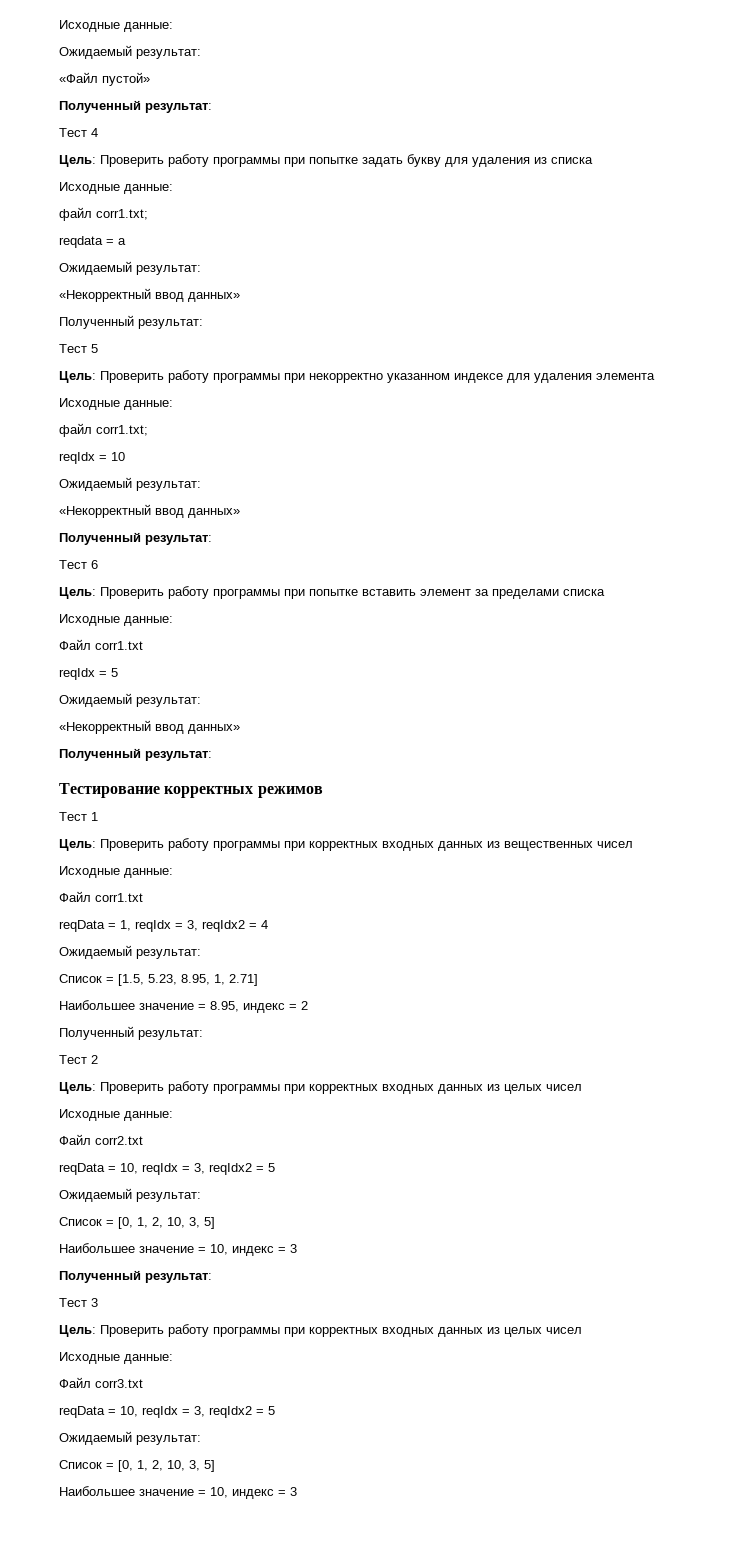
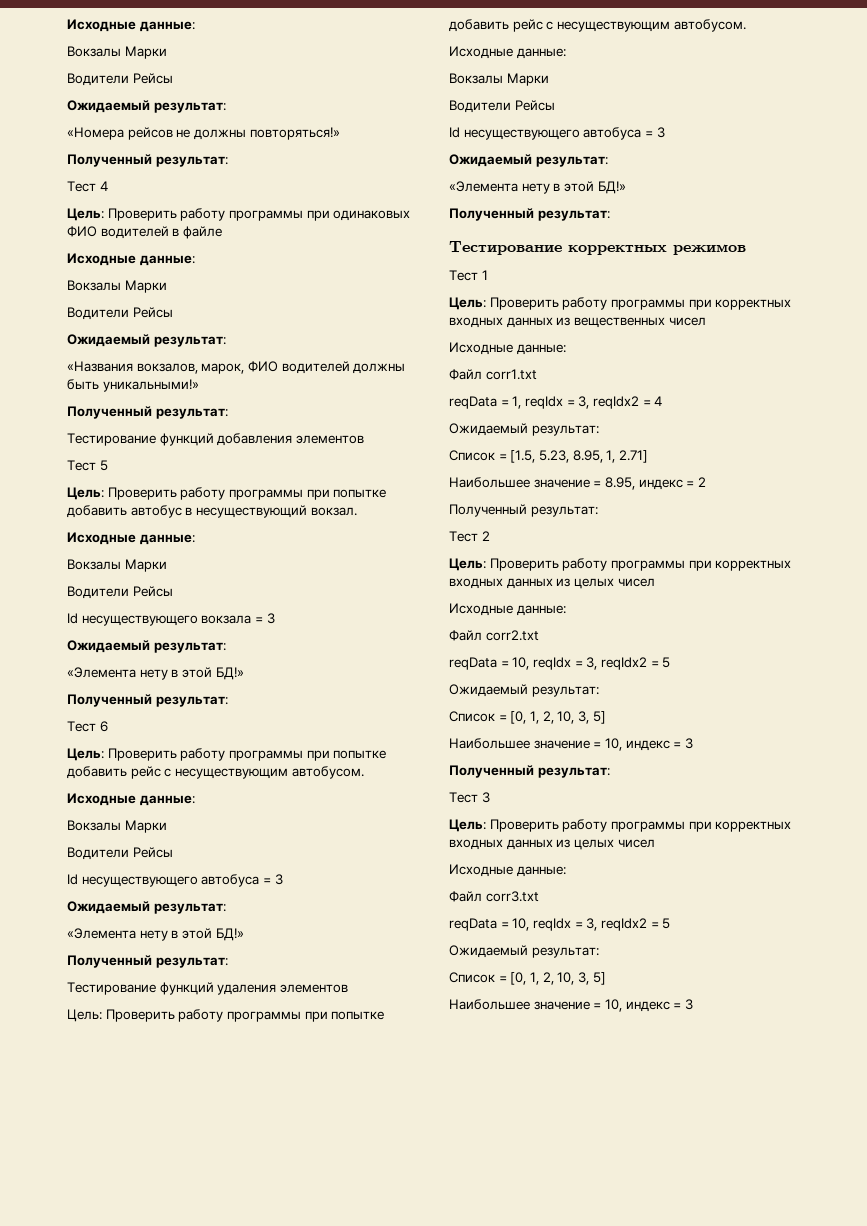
[59,20,173,32] [59,45,201,59] [59,72,150,86] Исходные данные: // Ожидаемый результат: // «Файл пустой» -> [67,19,195,32] [67,46,167,59] [67,73,173,86] [67,100,226,113] [67,127,340,140] Исходные данные: // Вокзалы Марки // Водители Рейсы // Ожидаемый результат: // «Номера рейсов не должны повторяться!»
[309,154,593,167] [59,182,173,194] [59,207,148,221] [59,236,126,248] [59,261,201,275] [59,288,240,302] [59,315,203,329] попытке задать букву для удаления из списка // Исходные данные: // файл corr1.txt; // reqdata = a // Ожидаемый результат: // «Некорректный ввод данных» // Полученный результат: -> [333,210,411,221] [67,226,222,239] [67,253,195,266] [67,280,167,293] [67,307,173,320] [67,334,226,347] [67,361,406,374] [67,379,199,392] [67,406,228,419] [67,433,364,446] одинаковых ФИО водителей в файле // Исходные данные: // Вокзалы Марки // Водители Рейсы // Ожидаемый результат: // «Названия вокзалов, марок, ФИО водителей должны быть уникальными!» // Полученный результат: // Тестирование функций добавления элементов
[309,373,655,383] [59,398,173,410] [59,423,148,437] [59,452,125,464] [59,477,201,491] [59,504,240,518] некорректно указанном индексе для удаления элемента // Исходные данные: // файл corr1.txt; // reqIdx = 10 // Ожидаемый результат: // «Некорректный ввод данных» -> [333,489,387,498] [67,505,357,518] [67,532,195,545] [67,559,167,572] [67,586,173,599] [67,613,275,626] [67,640,226,653] [67,667,244,680] попытке добавить автобус в несуществующий вокзал. // Исходные данные: // Вокзалы Марки // Водители Рейсы // Id несуществующего вокзала = 3 // Ожидаемый результат: // «Элемента нету в этой БД!»
[362,589,605,599] [59,614,173,626] [59,639,143,650] [59,668,118,680] [59,693,201,707] [59,720,240,734] вставить элемент за пределами списка // Исходные данные: // Файл corr1.txt // reqIdx = 5 // Ожидаемый результат: // «Некорректный ввод данных» -> [67,766,364,779] [67,793,195,806] [67,820,167,833] [67,847,173,860] [67,874,283,887] [67,901,226,914] [67,928,244,941] [67,955,228,968] [67,982,348,995] [67,1009,385,1022] [449,19,746,32] [449,46,566,59] [449,73,549,86] [449,100,555,113] [449,127,665,140] [449,154,608,167] [449,181,626,194] добавить рейс с несуществующим автобусом. // Исходные данные: // Вокзалы Марки // Водители Рейсы // Id несуществующего автобуса = 3 // Ожидаемый результат: // «Элемента нету в этой БД!» // Полученный результат: // Тестирование функций удаления элементов // Цель: Проверить работу программы при попытке добавить рейс с несуществующим автобусом. // Исходные данные: // Вокзалы Марки // Водители Рейсы // Id несуществующего автобуса = 3 // Ожидаемый результат: // «Элемента нету в этой БД!»

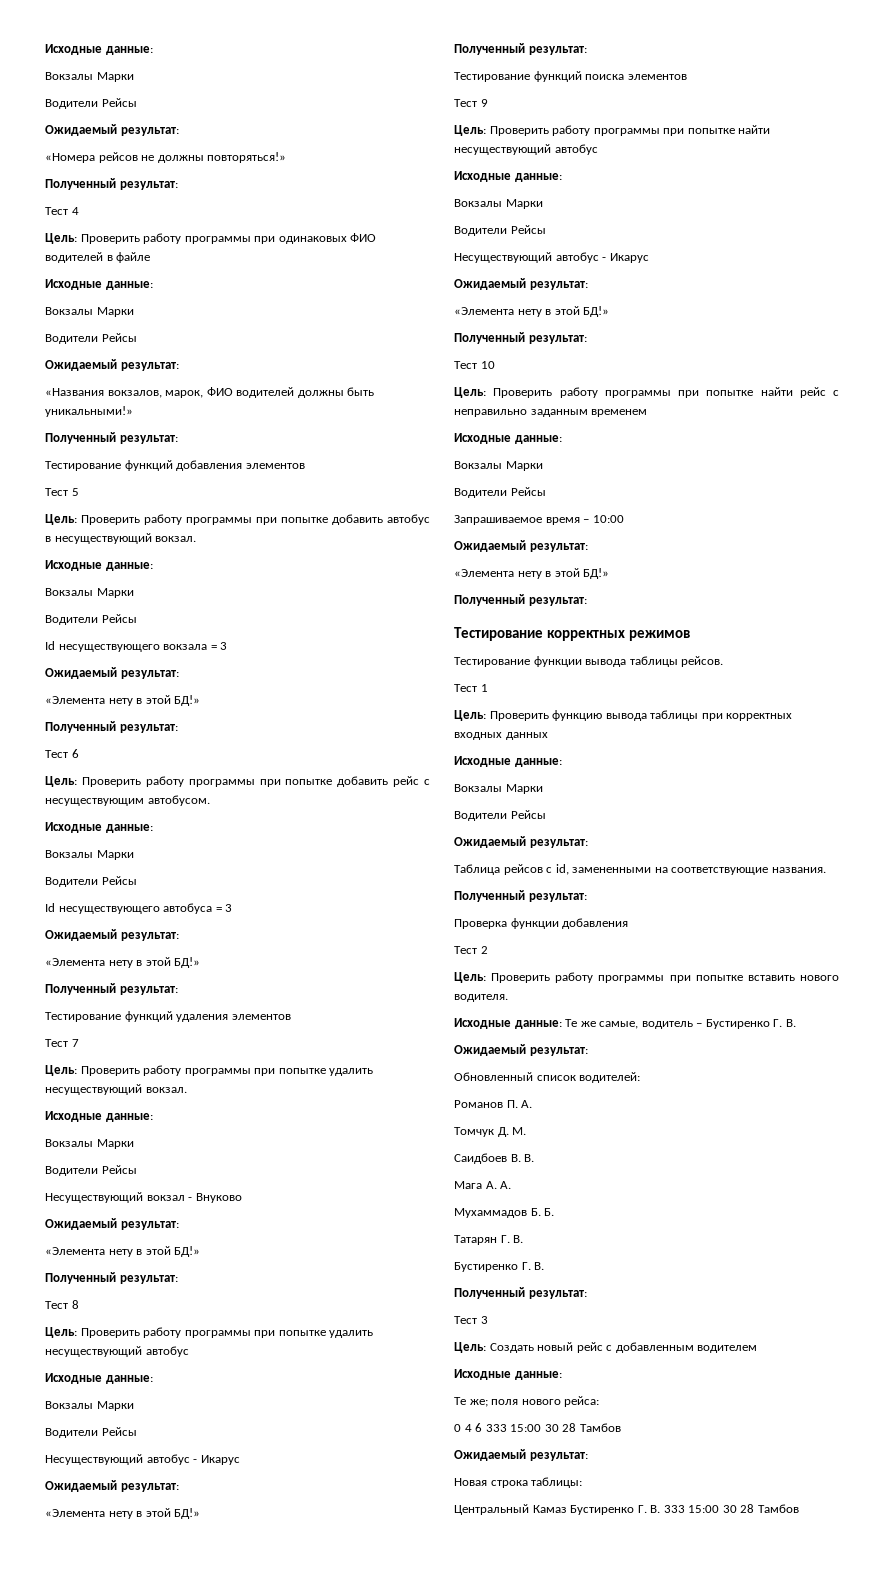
[67,1009,385,1022] [449,19,746,32] [449,46,566,59] [449,73,549,86] [449,100,555,113] [449,127,665,140] // Цель: Проверить работу программы при попытке добавить рейс с несуществующим автобусом. // Исходные данные: // Вокзалы Марки // Водители Рейсы // Id несуществующего автобуса = 3 -> [45,1039,79,1047] [45,1065,374,1076] [45,1084,187,1095] [45,1111,153,1122] [45,1139,134,1149] [45,1165,137,1176] [45,1192,242,1203] [45,1218,179,1230] [45,1246,201,1257] [45,1272,178,1284] [45,1300,79,1309] [45,1327,374,1338] [45,1346,189,1357] [45,1373,153,1384] [45,1401,134,1411] [45,1427,137,1438] [45,1454,240,1465] [45,1480,179,1492] [45,1508,201,1519] [454,43,587,55] [454,71,687,82] [454,99,488,107] [454,125,771,136] [454,144,598,155] [454,171,562,182] [454,199,543,209] [454,225,546,236] [454,252,649,263] [454,278,588,290] [454,306,610,317] [454,332,587,344] [454,361,495,369] [454,387,839,398] [454,409,648,417] [454,433,562,444] [454,461,543,471] [454,487,546,498] [454,515,624,525] // Тест 7 // Цель: Проверить работу программы при попытке удалить несуществующий вокзал. // Исходные данные: // Вокзалы Марки // Водители Рейсы // Несуществующий вокзал - Внуково // Ожидаемый результат: // «Элемента нету в этой БД!» // Полученный результат: // Тест 8 // Цель: Проверить работу программы при попытке удалить несуществующий автобус // Исходные данные: // Вокзалы Марки // Водители Рейсы // Несуществующий автобус - Икарус // Ожидаемый результат: // «Элемента нету в этой БД!» // Полученный результат: // Тестирование функций поиска элементов // Тест 9 // Цель: Проверить работу программы при попытке найти несуществующий автобус // Исходные данные: // Вокзалы Марки // Водители Рейсы // Несуществующий автобус - Икарус // Ожидаемый результат: // «Элемента нету в этой БД!» // Полученный результат: // Тест 10 // Цель: Проверить работу программы при попытке найти рейс с неправильно заданным временем // Исходные данные: // Вокзалы Марки // Водители Рейсы // Запрашиваемое время – 10:00
(746, 249) none -> [454,656,724,667] // Тестирование функции вывода таблицы рейсов.
[562,297,792,310] [449,317,706,328] [449,342,566,355] [449,369,537,380] [449,396,663,409] [449,423,599,436] [449,450,648,463] [449,477,706,490] [449,504,598,517] работу программы при корректных входных данных из вещественных чисел // Исходные данные: // Файл corr1.txt // reqData = 1, reqIdx = 3, reqIdx2 = 4 // Ожидаемый результат: // Список = [1.5, 5.23, 8.95, 1, 2.71] // Наибольшее значение = 8.95, индекс = 2 // Полученный результат: -> [552,710,793,721] [454,732,548,740] [454,756,562,767] [454,784,543,794] [454,810,546,821] [454,836,588,848] [454,864,826,875] [454,890,587,902] [454,918,629,929] функцию вывода таблицы при корректных входных данных // Исходные данные: // Вокзалы Марки // Водители Рейсы // Ожидаемый результат: // Таблица рейсов с id, замененными на соответствующие названия. // Полученный результат: // Проверка функции добавления
[715,560,792,571] [449,578,655,589] [449,603,566,616] [449,630,539,641] [449,657,671,670] [449,684,599,697] [449,711,606,724] [449,738,693,751] корректных входных данных из целых чисел // Исходные данные: // Файл corr2.txt // reqData = 10, reqIdx = 3, reqIdx2 = 5 // Ожидаемый результат: // Список = [0, 1, 2, 10, 3, 5] // Наибольшее значение = 10, индекс = 3 -> [695,975,839,981] [454,994,508,1002] [454,1018,796,1029] [454,1044,588,1056] [454,1072,641,1083] [454,1100,533,1108] [454,1127,527,1137] [454,1153,535,1164] [454,1181,512,1189] [454,1208,555,1218] [454,1235,524,1245] [454,1262,545,1272] попытке вставить нового водителя. // Исходные данные: Те же самые, водитель – Бустиренко Г. В. // Ожидаемый результат: // Обновленный список водителей: // Романов П. А. // Томчук Д. М. // Саидбоев В. В. // Мага А. А. // Мухаммадов Б. Б. // Татарян Г. В. // Бустиренко Г. В.
[489,819,792,832] [449,839,655,850] [449,864,566,877] [449,891,539,902] [449,918,671,931] [449,945,599,958] [449,972,606,985] [449,999,693,1012] Проверить работу программы при корректных входных данных из целых чисел // Исходные данные: // Файл corr3.txt // reqData = 10, reqIdx = 3, reqIdx2 = 5 // Ожидаемый результат: // Список = [0, 1, 2, 10, 3, 5] // Наибольшее значение = 10, индекс = 3 -> [489,1342,758,1353] [454,1369,562,1380] [454,1396,600,1407] [454,1423,621,1432] [454,1449,588,1461] [454,1477,583,1488] [454,1504,799,1515] Создать новый рейс с добавленным водителем // Исходные данные: // Те же; поля нового рейса: // 0 4 6 333 15:00 30 28 Тамбов // Ожидаемый результат: // Новая строка таблицы: // Центральный Камаз Бустиренко Г. В. 333 15:00 30 28 Тамбов

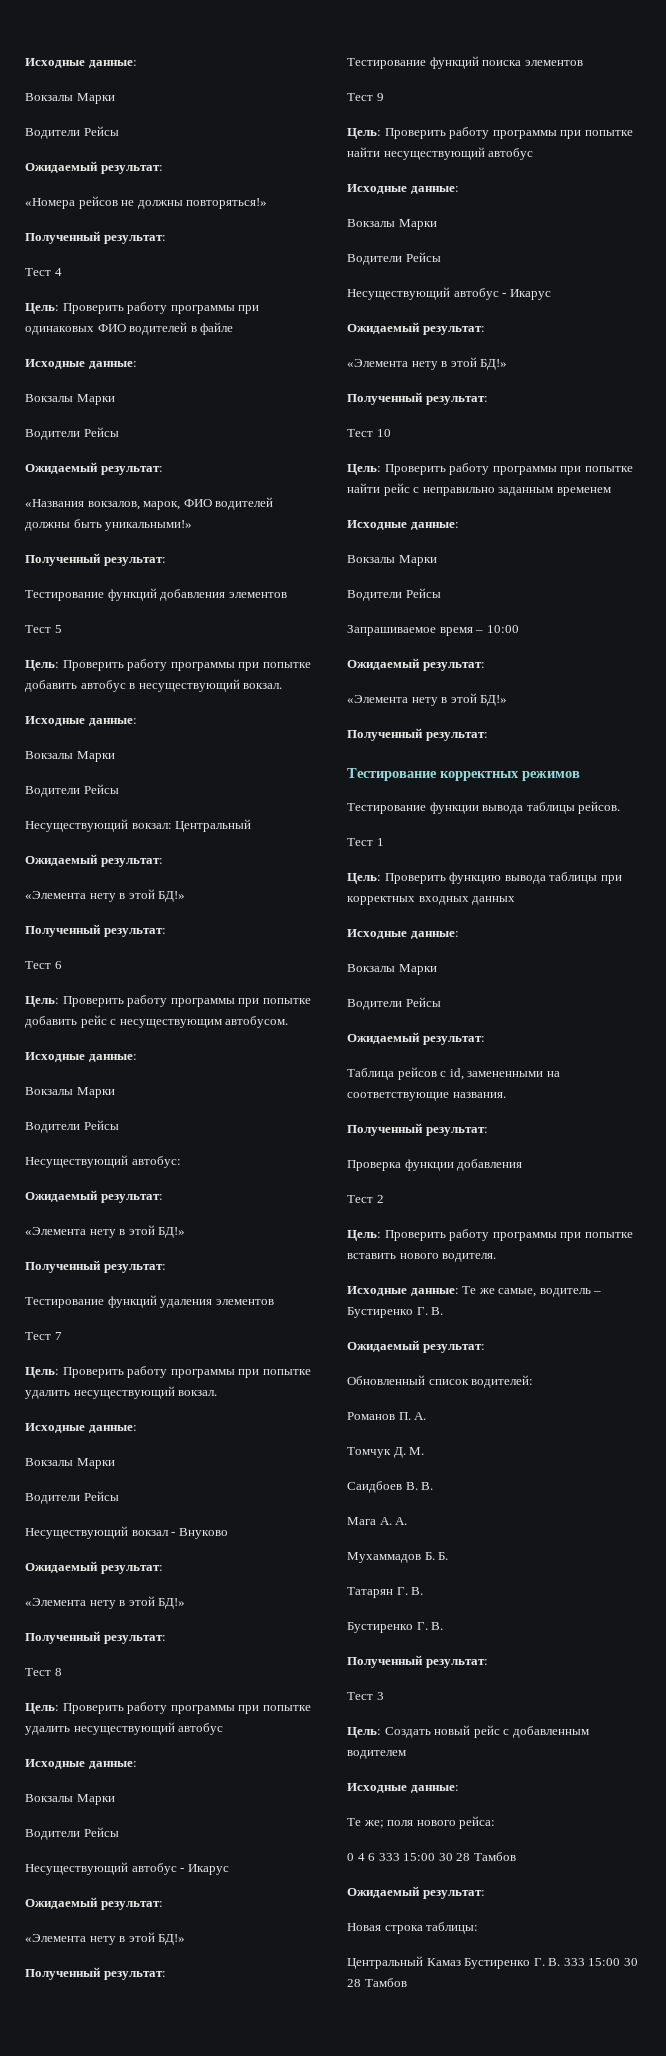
[45,641,228,652] Id несуществующего вокзала = 3 -> [25,819,252,832] Несуществующий вокзал: Центральный
[45,903,233,914] Id несуществующего автобуса = 3 -> [25,1155,181,1168] Несуществующий автобус:

